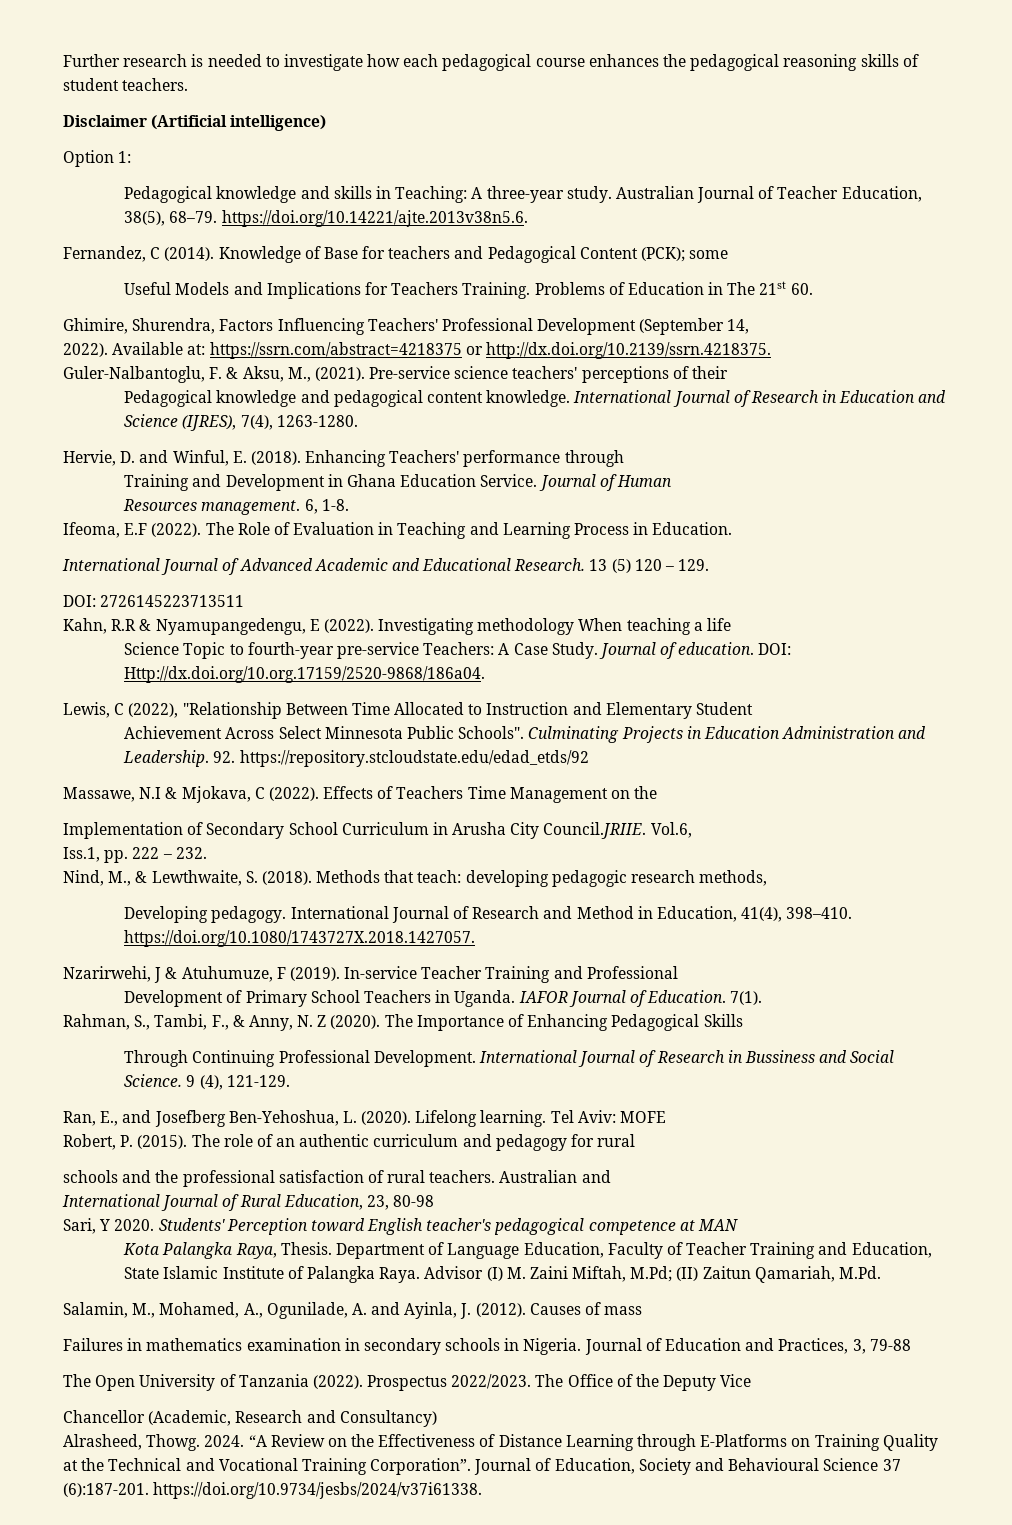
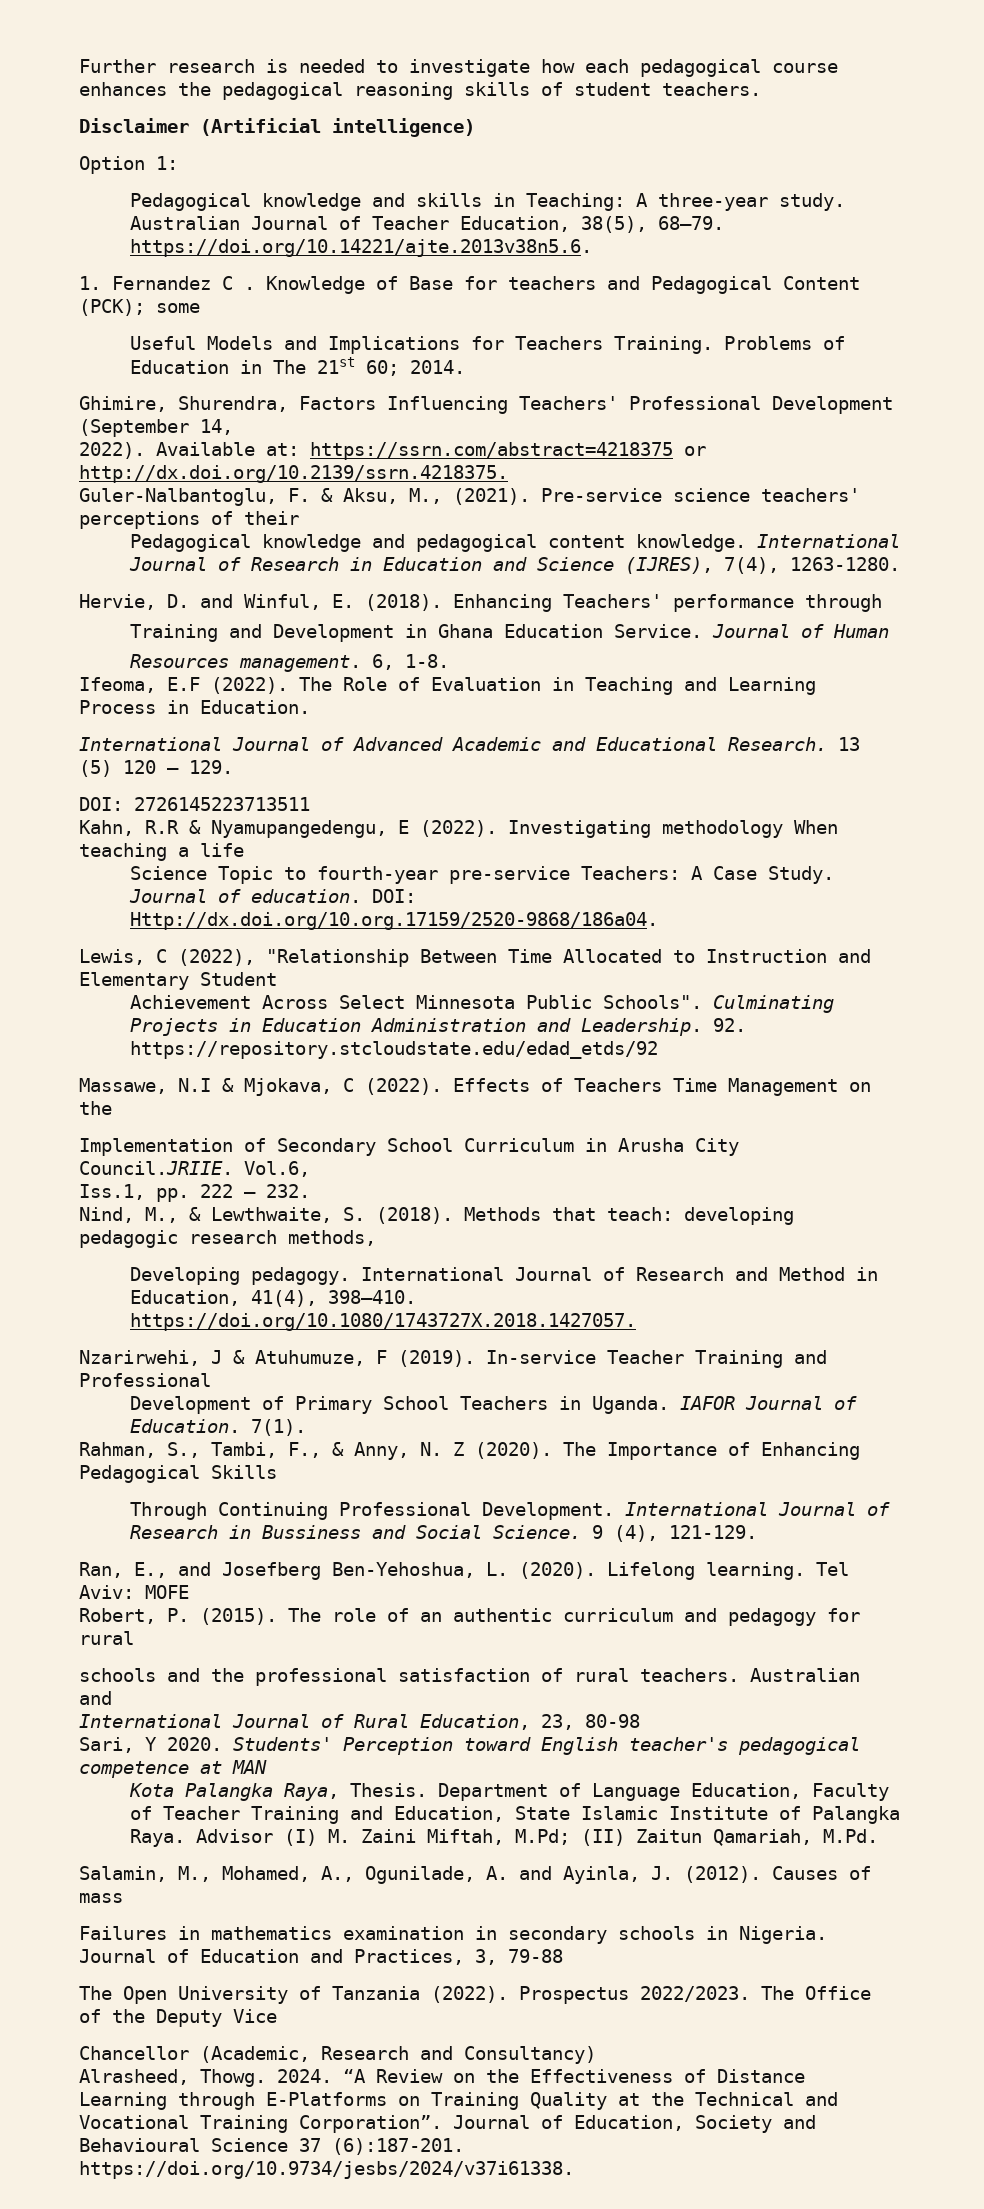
[63,246,215,262] Fernandez, C (2014). -> [79,276,255,290] 1. Fernandez C .
[790,283,813,295] 60. -> [365,360,465,376] 60; 2014.

